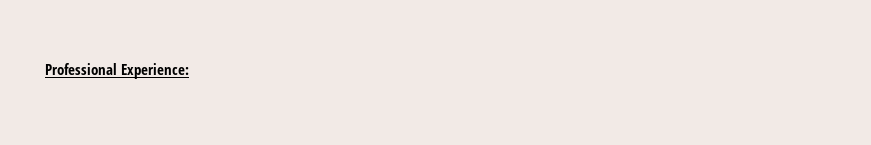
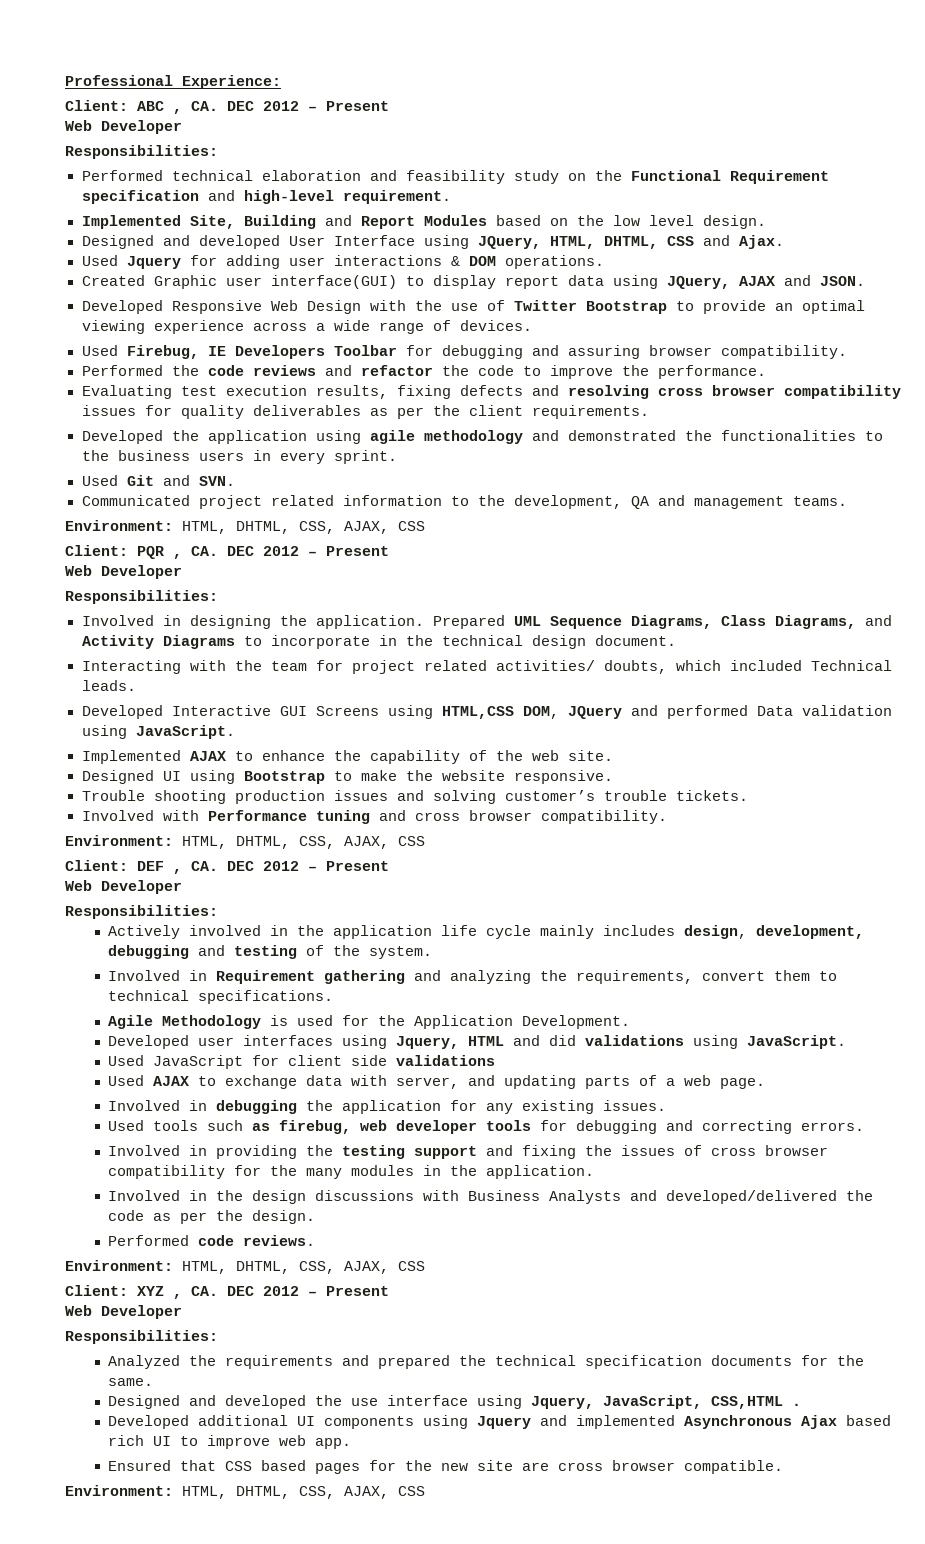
(190, 71) none -> [65,100,389,114] [65,120,182,134] [65,145,218,159] [81,170,829,184] [81,190,451,204] [81,215,766,229] [81,235,784,249] [81,255,604,269] [81,275,865,289] [81,300,865,314] [81,320,532,334] [81,345,847,359] [81,365,766,379] [81,385,901,399] [81,405,649,419] [81,430,883,444] [81,450,397,464] [81,475,235,486] [81,495,847,509] [65,520,425,534] [65,545,389,559] [65,565,182,579] [65,590,218,604] [81,615,892,629] [81,635,676,649] [81,660,892,674] [81,680,136,691] [81,705,892,719] [81,725,235,739] [81,750,613,764] [81,770,613,784] [81,790,748,804] [81,810,667,824] [65,835,425,849] [65,860,389,874] [65,880,182,894] [65,905,218,919] [108,925,865,939] [108,945,433,959] [108,970,838,984] [108,990,334,1004] [108,1015,631,1029] [108,1035,847,1049] [108,1055,496,1069] [108,1075,766,1089] [108,1100,667,1114] [108,1120,865,1134] [108,1145,829,1159] [108,1165,595,1179] [108,1190,874,1204] [108,1210,316,1224] [108,1235,316,1246] [65,1260,425,1274] [65,1285,389,1299] [65,1305,182,1319] [65,1330,218,1344] [108,1355,865,1369] [108,1378,154,1386] [108,1395,802,1409] [108,1415,892,1429] [108,1435,352,1449] [108,1460,784,1474] [65,1485,425,1499] // Client: ABC , CA. DEC 2012 – Present // Web Developer // Responsibilities: // Performed technical elaboration and feasibility study on the Functional Requirement specification and high-level requirement. // Implemented Site, Building and Report Modules based on the low level design. // Designed and developed User Interface using JQuery, HTML, DHTML, CSS and Ajax. // Used Jquery for adding user interactions & DOM operations. // Created Graphic user interface(GUI) to display report data using JQuery, AJAX and JSON. // Developed Responsive Web Design with the use of Twitter Bootstrap to provide an optimal viewing experience across a wide range of devices. // Used Firebug, IE Developers Toolbar for debugging and assuring browser compatibility. // Performed the code reviews and refactor the code to improve the performance. // Evaluating test execution results, fixing defects and resolving cross browser compatibility issues for quality deliverables as per the client requirements. // Developed the application using agile methodology and demonstrated the functionalities to the business users in every sprint. // Used Git and SVN. // Communicated project related information to the development, QA and management teams. // Environment: HTML, DHTML, CSS, AJAX, CSS // Client: PQR , CA. DEC 2012 – Present // Web Developer // Responsibilities: // Involved in designing the application. Prepared UML Sequence Diagrams, Class Diagrams, and Activity Diagrams to incorporate in the technical design document. // Interacting with the team for project related activities/ doubts, which included Technical leads. // Developed Interactive GUI Screens using HTML,CSS DOM, JQuery and performed Data validation using JavaScript. // Implemented AJAX to enhance the capability of the web site. // Designed UI using Bootstrap to make the website responsive. // Trouble shooting production issues and solving customer’s trouble tickets. // Involved with Performance tuning and cross browser compatibility. // Environment: HTML, DHTML, CSS, AJAX, CSS // Client: DEF , CA. DEC 2012 – Present // Web Developer // Responsibilities: // Actively involved in the application life cycle mainly includes design, development, debugging and testing of the system. // Involved in Requirement gathering and analyzing the requirements, convert them to technical specifications. // Agile Methodology is used for the Application Development. // Developed user interfaces using Jquery, HTML and did validations using JavaScript. // Used JavaScript for client side validations // Used AJAX to exchange data with server, and updating parts of a web page. // Involved in debugging the application for any existing issues. // Used tools such as firebug, web developer tools for debugging and correcting errors. // Involved in providing the testing support and fixing the issues of cross browser compatibility for the many modules in the application. // Involved in the design discussions with Business Analysts and developed/delivered the code as per the design. // Performed code reviews. // Environment: HTML, DHTML, CSS, AJAX, CSS // Client: XYZ , CA. DEC 2012 – Present // Web Developer // Responsibilities: // Analyzed the requirements and prepared the technical specification documents for the same. // Designed and developed the use interface using Jquery, JavaScript, CSS,HTML . // Developed additional UI components using Jquery and implemented Asynchronous Ajax based rich UI to improve web app. // Ensured that CSS based pages for the new site are cross browser compatible. // Environment: HTML, DHTML, CSS, AJAX, CSS

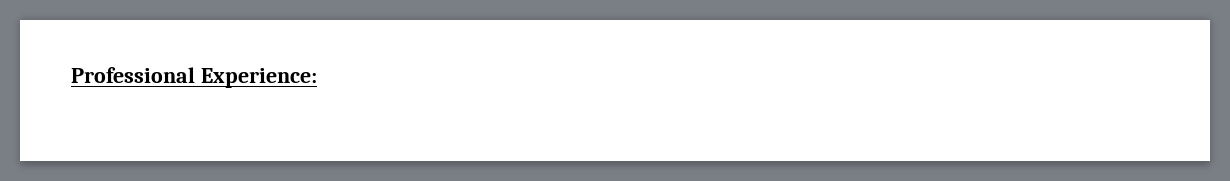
[65,100,389,114] [65,120,182,134] [65,145,218,159] [81,170,829,184] [81,190,451,204] [81,215,766,229] [81,235,784,249] [81,255,604,269] [81,275,865,289] [81,300,865,314] [81,320,532,334] [81,345,847,359] [81,365,766,379] [81,385,901,399] [81,405,649,419] [81,430,883,444] [81,450,397,464] [81,475,235,486] [81,495,847,509] [65,520,425,534] [65,545,389,559] [65,565,182,579] [65,590,218,604] [81,615,892,629] [81,635,676,649] [81,660,892,674] [81,680,136,691] [81,705,892,719] [81,725,235,739] [81,750,613,764] [81,770,613,784] [81,790,748,804] [81,810,667,824] [65,835,425,849] [65,860,389,874] [65,880,182,894] [65,905,218,919] [108,925,865,939] [108,945,433,959] [108,970,838,984] [108,990,334,1004] [108,1015,631,1029] [108,1035,847,1049] [108,1055,496,1069] [108,1075,766,1089] [108,1100,667,1114] [108,1120,865,1134] [108,1145,829,1159] [108,1165,595,1179] [108,1190,874,1204] [108,1210,316,1224] [108,1235,316,1246] [65,1260,425,1274] [65,1285,389,1299] [65,1305,182,1319] [65,1330,218,1344] [108,1355,865,1369] [108,1378,154,1386] [108,1395,802,1409] [108,1415,892,1429] [108,1435,352,1449] [108,1460,784,1474] [65,1485,425,1499] // Client: ABC , CA. DEC 2012 – Present // Web Developer // Responsibilities: // Performed technical elaboration and feasibility study on the Functional Requirement specification and high-level requirement. // Implemented Site, Building and Report Modules based on the low level design. // Designed and developed User Interface using JQuery, HTML, DHTML, CSS and Ajax. // Used Jquery for adding user interactions & DOM operations. // Created Graphic user interface(GUI) to display report data using JQuery, AJAX and JSON. // Developed Responsive Web Design with the use of Twitter Bootstrap to provide an optimal viewing experience across a wide range of devices. // Used Firebug, IE Developers Toolbar for debugging and assuring browser compatibility. // Performed the code reviews and refactor the code to improve the performance. // Evaluating test execution results, fixing defects and resolving cross browser compatibility issues for quality deliverables as per the client requirements. // Developed the application using agile methodology and demonstrated the functionalities to the business users in every sprint. // Used Git and SVN. // Communicated project related information to the development, QA and management teams. // Environment: HTML, DHTML, CSS, AJAX, CSS // Client: PQR , CA. DEC 2012 – Present // Web Developer // Responsibilities: // Involved in designing the application. Prepared UML Sequence Diagrams, Class Diagrams, and Activity Diagrams to incorporate in the technical design document. // Interacting with the team for project related activities/ doubts, which included Technical leads. // Developed Interactive GUI Screens using HTML,CSS DOM, JQuery and performed Data validation using JavaScript. // Implemented AJAX to enhance the capability of the web site. // Designed UI using Bootstrap to make the website responsive. // Trouble shooting production issues and solving customer’s trouble tickets. // Involved with Performance tuning and cross browser compatibility. // Environment: HTML, DHTML, CSS, AJAX, CSS // Client: DEF , CA. DEC 2012 – Present // Web Developer // Responsibilities: // Actively involved in the application life cycle mainly includes design, development, debugging and testing of the system. // Involved in Requirement gathering and analyzing the requirements, convert them to technical specifications. // Agile Methodology is used for the Application Development. // Developed user interfaces using Jquery, HTML and did validations using JavaScript. // Used JavaScript for client side validations // Used AJAX to exchange data with server, and updating parts of a web page. // Involved in debugging the application for any existing issues. // Used tools such as firebug, web developer tools for debugging and correcting errors. // Involved in providing the testing support and fixing the issues of cross browser compatibility for the many modules in the application. // Involved in the design discussions with Business Analysts and developed/delivered the code as per the design. // Performed code reviews. // Environment: HTML, DHTML, CSS, AJAX, CSS // Client: XYZ , CA. DEC 2012 – Present // Web Developer // Responsibilities: // Analyzed the requirements and prepared the technical specification documents for the same. // Designed and developed the use interface using Jquery, JavaScript, CSS,HTML . // Developed additional UI components using Jquery and implemented Asynchronous Ajax based rich UI to improve web app. // Ensured that CSS based pages for the new site are cross browser compatible. // Environment: HTML, DHTML, CSS, AJAX, CSS -> (317, 78) none

